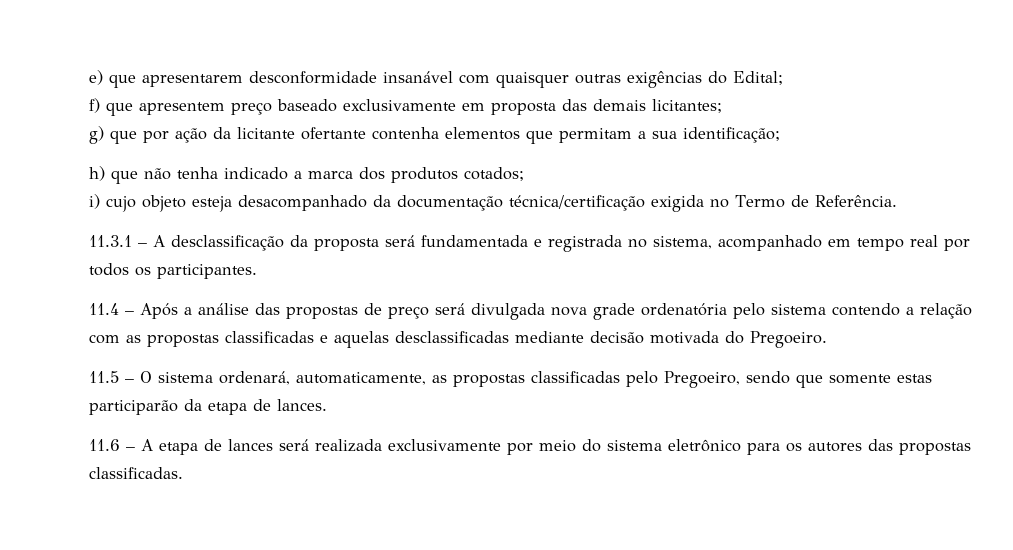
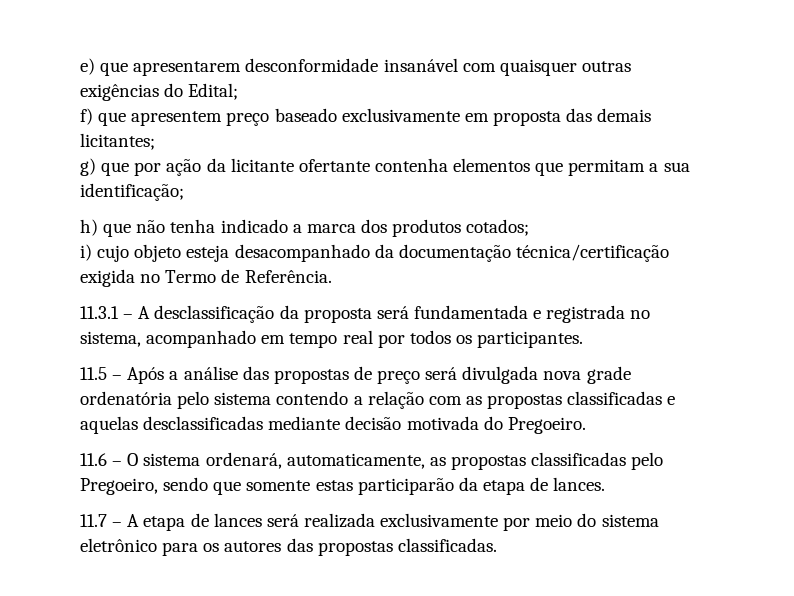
[89,303,119,315] 11.4 -> [80,367,107,380] 11.5
[89,371,119,383] 11.5 -> [80,453,107,466] 11.6
[89,439,120,451] 11.6 -> [80,514,107,527] 11.7

